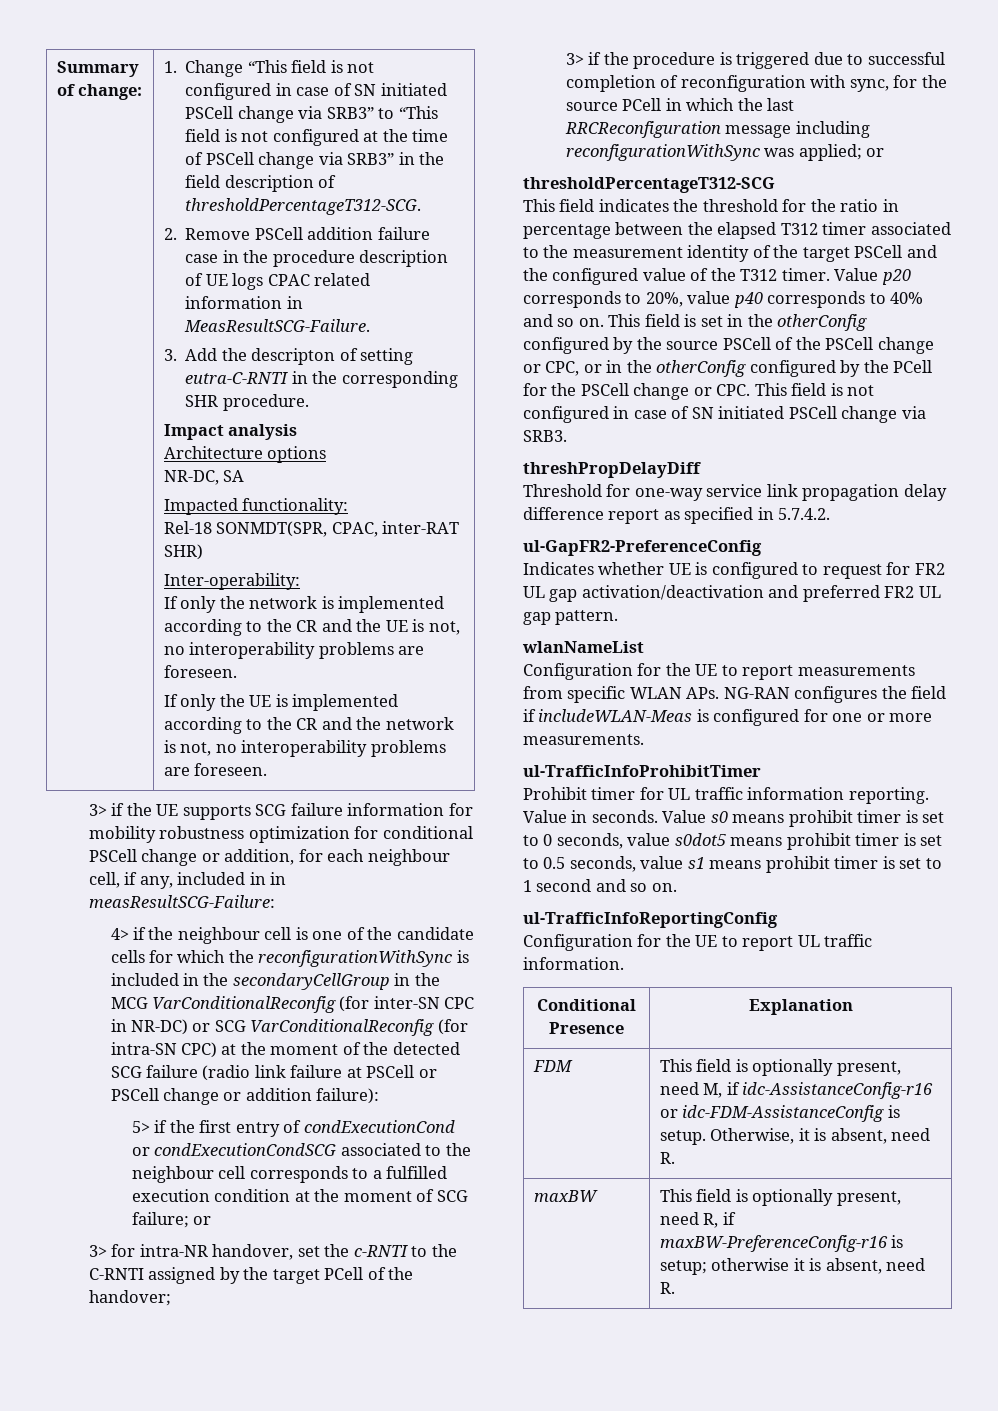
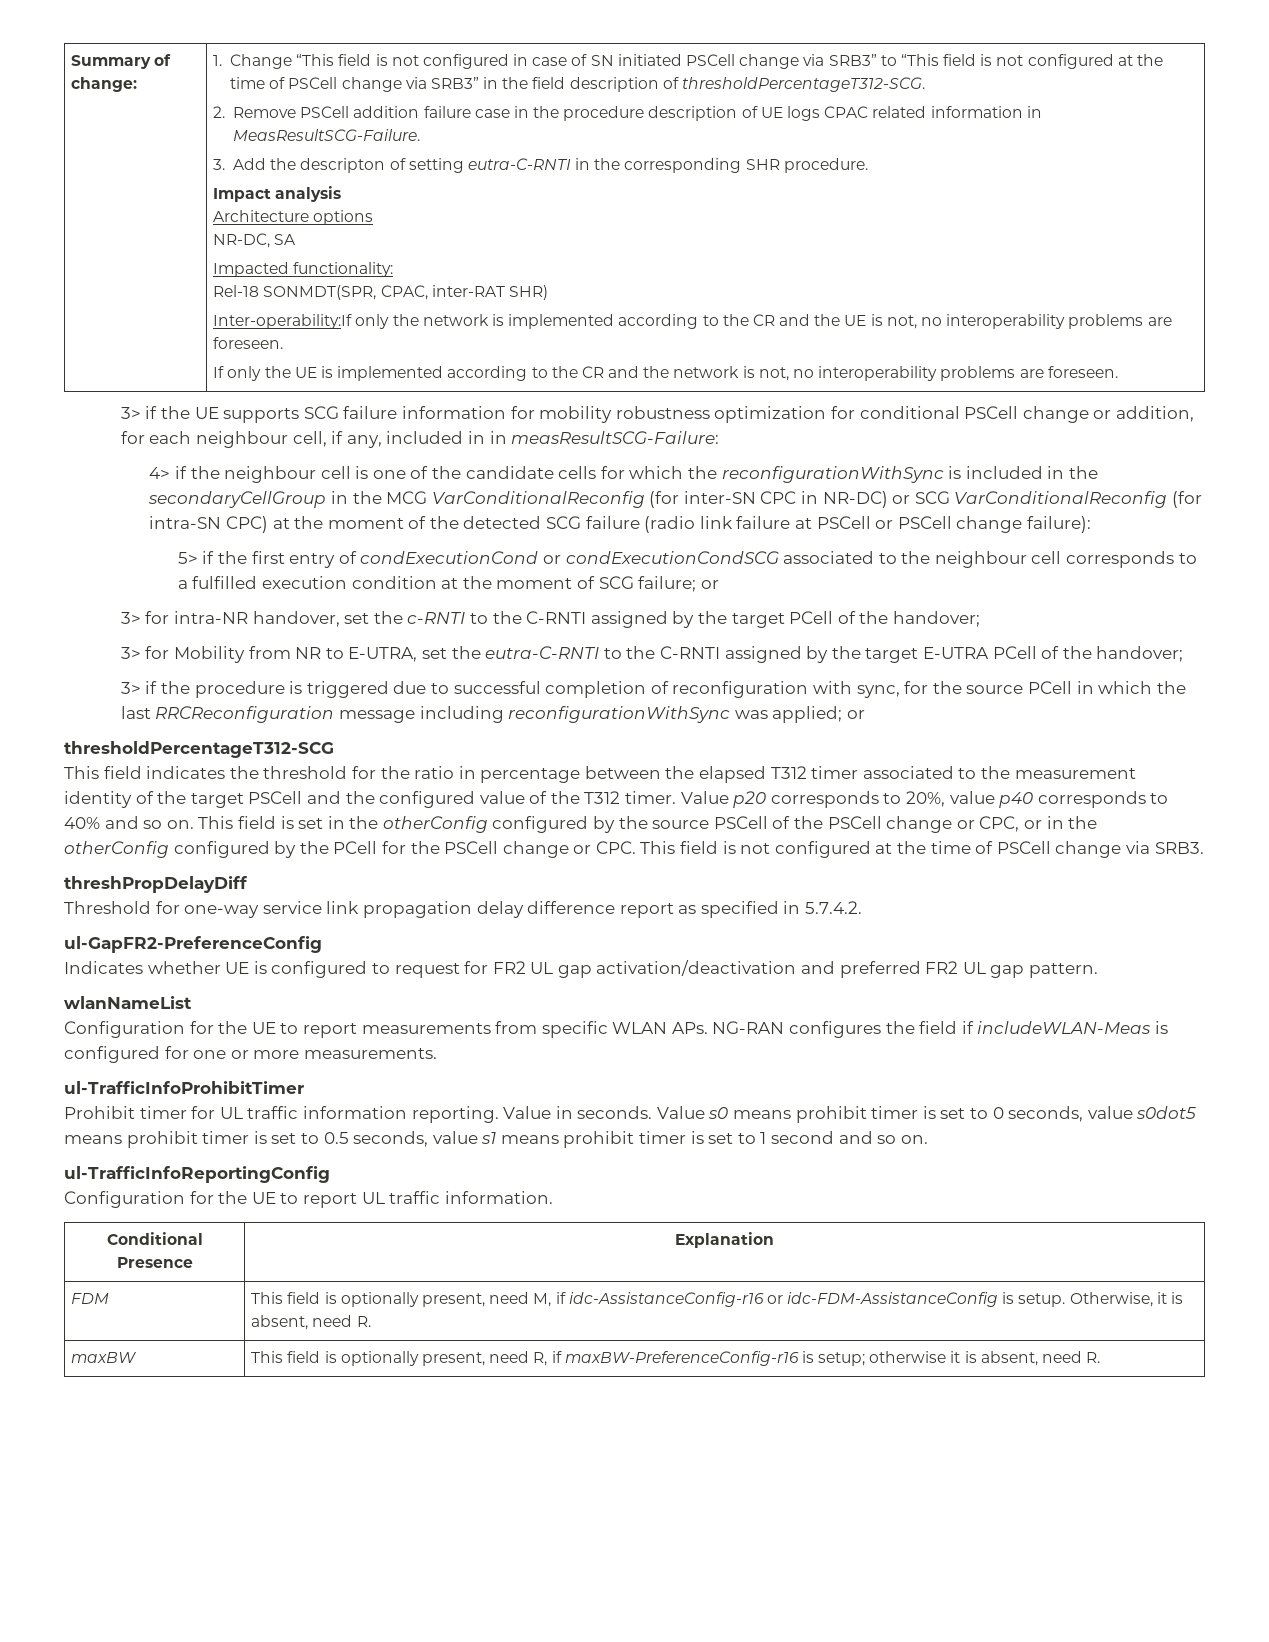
[164,573,301,590] [164,596,179,609] Inter-operability: // If -> [213,314,353,329] Inter-operability:If
[223,1088,312,1101] or addition -> (1023, 524) none
(172, 1298) none -> [120,646,1184,663] // 3> for Mobility from NR to E-UTRA, set the eutra-C-RNTI to the C-RNTI assigned by the target E-UTRA PCell of the handover;
[613,406,785,419] in case of SN initiated -> [875,841,994,854] at the time of

